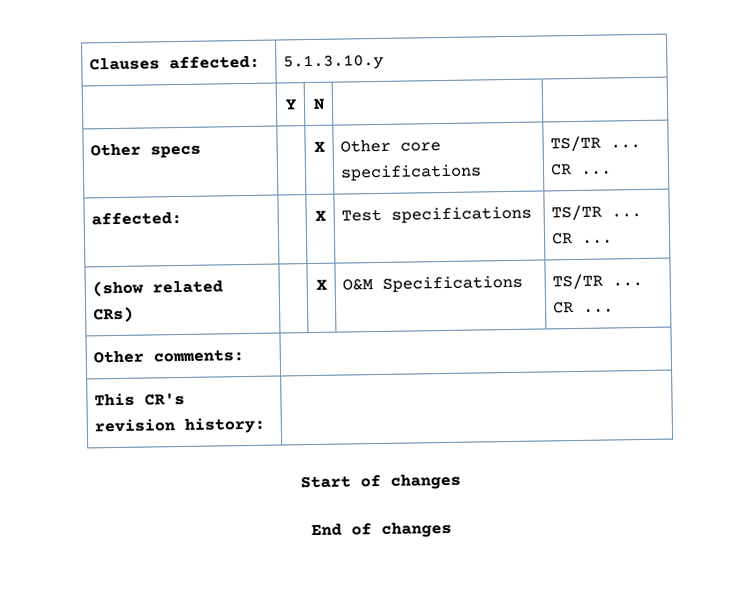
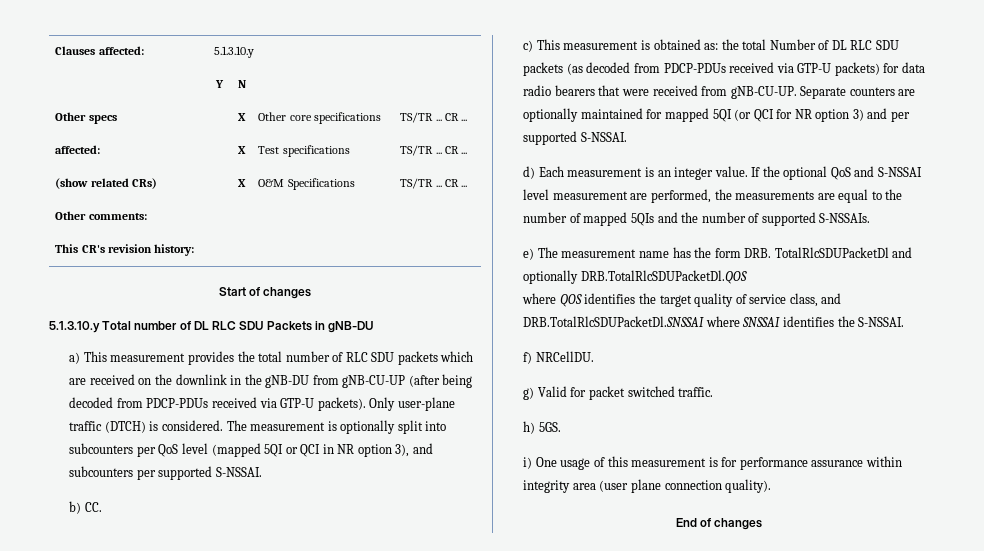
(461, 481) none -> [49,321,374,333] [69,351,474,365] [69,374,473,388] [69,397,455,411] [69,420,447,434] [69,443,433,457] [69,466,262,480] [69,501,102,514] [523,39,899,52] [523,62,925,76] [523,85,916,99] [523,108,910,122] [523,131,627,145] [523,166,922,180] [523,189,903,203] [523,212,871,226] [523,247,913,260] [523,270,747,284] [522,293,842,307] [523,316,905,327] [523,351,594,364] [523,386,714,400] [523,421,561,434] [523,456,902,470] [523,479,772,493] // 5.1.3.10.y Total number of DL RLC SDU Packets in gNB-DU // a) This measurement provides the total number of RLC SDU packets which are received on the downlink in the gNB-DU from gNB-CU-UP (after being decoded from PDCP-PDUs received via GTP-U packets). Only user-plane traffic (DTCH) is considered. The measurement is optionally split into subcounters per QoS level (mapped 5QI or QCI in NR option 3), and subcounters per supported S-NSSAI. // b) CC. // c) This measurement is obtained as: the total Number of DL RLC SDU packets (as decoded from PDCP-PDUs received via GTP-U packets) for data radio bearers that were received from gNB-CU-UP. Separate counters are optionally maintained for mapped 5QI (or QCI for NR option 3) and per supported S-NSSAI. // d) Each measurement is an integer value. If the optional QoS and S-NSSAI level measurement are performed, the measurements are equal to the number of mapped 5QIs and the number of supported S-NSSAIs. // e) The measurement name has the form DRB. TotalRlcSDUPacketDl and optionally DRB.TotalRlcSDUPacketDl.QOS // where QOS identifies the target quality of service class, and DRB.TotalRlcSDUPacketDl.SNSSAI where SNSSAI identifies the S-NSSAI. // f) NRCellDU. // g) Valid for packet switched traffic. // h) 5GS. // i) One usage of this measurement is for performance assurance within integrity area (user plane connection quality).

